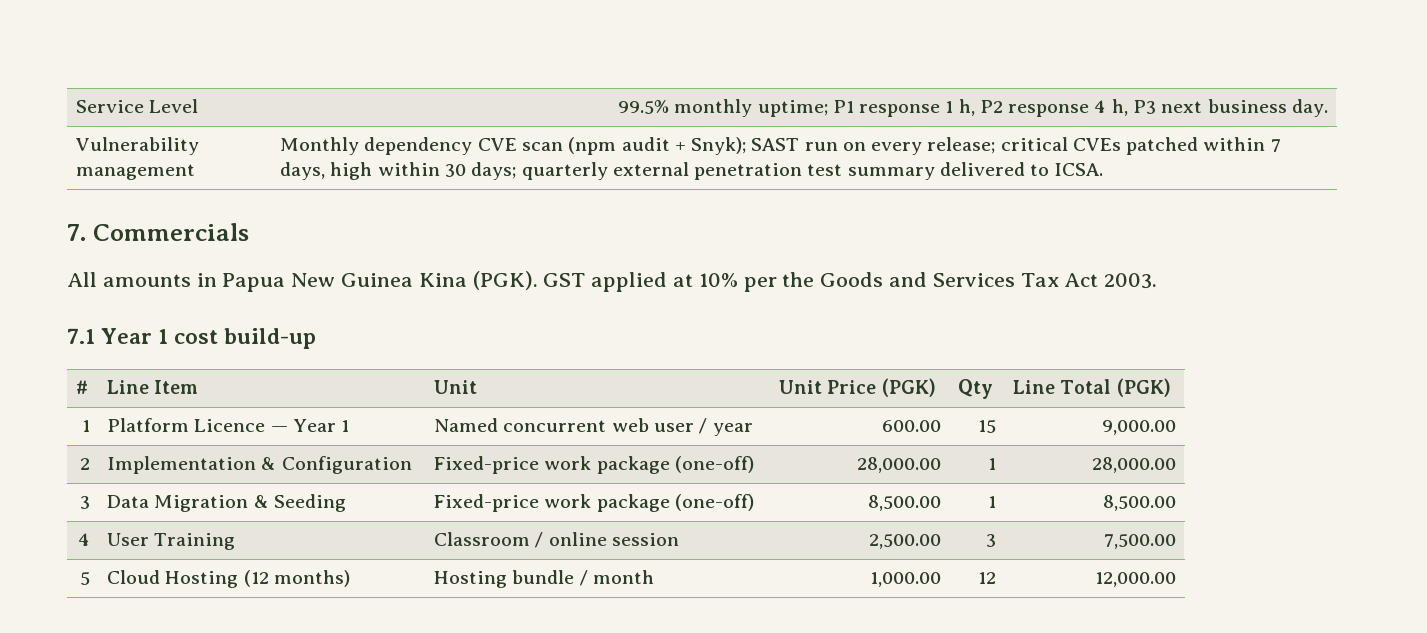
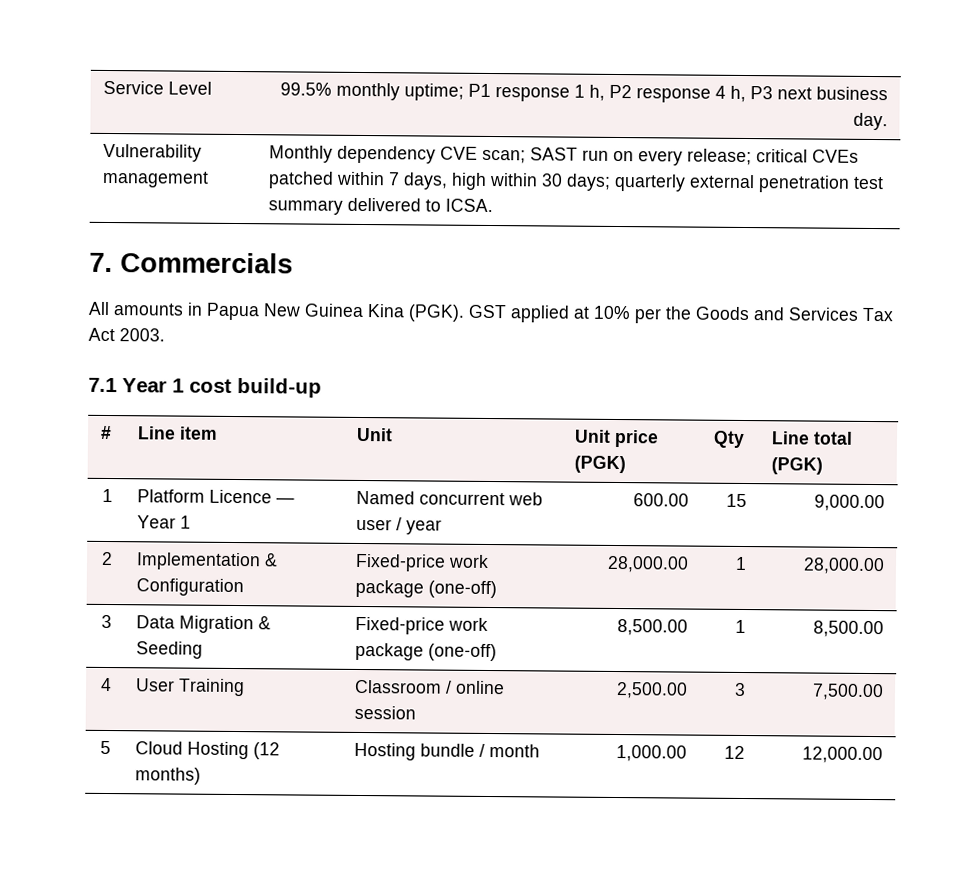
[521,137,747,155] scan (npm audit + Snyk); -> [482,149,527,164] scan;
[154,380,199,394] Item -> [179,426,219,440] item
[827,380,877,394] Price -> [614,429,660,448] price
[1060,379,1112,394] Total -> [813,431,854,445] total

